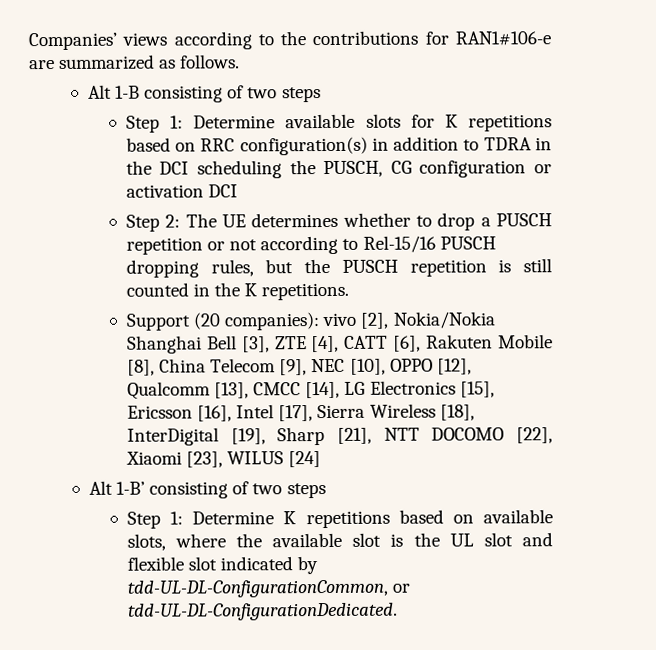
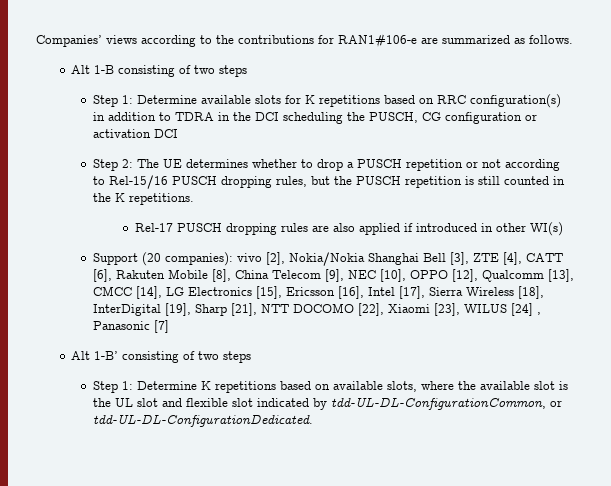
(350, 291) none -> [134,222,563,236] // Rel-17 PUSCH dropping rules are also applied if introduced in other WI(s)
(322, 459) none -> [536,312,541,315] [92,320,169,333] , Panasonic [7]

